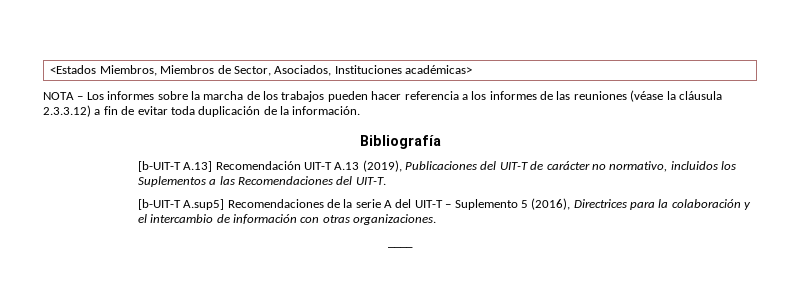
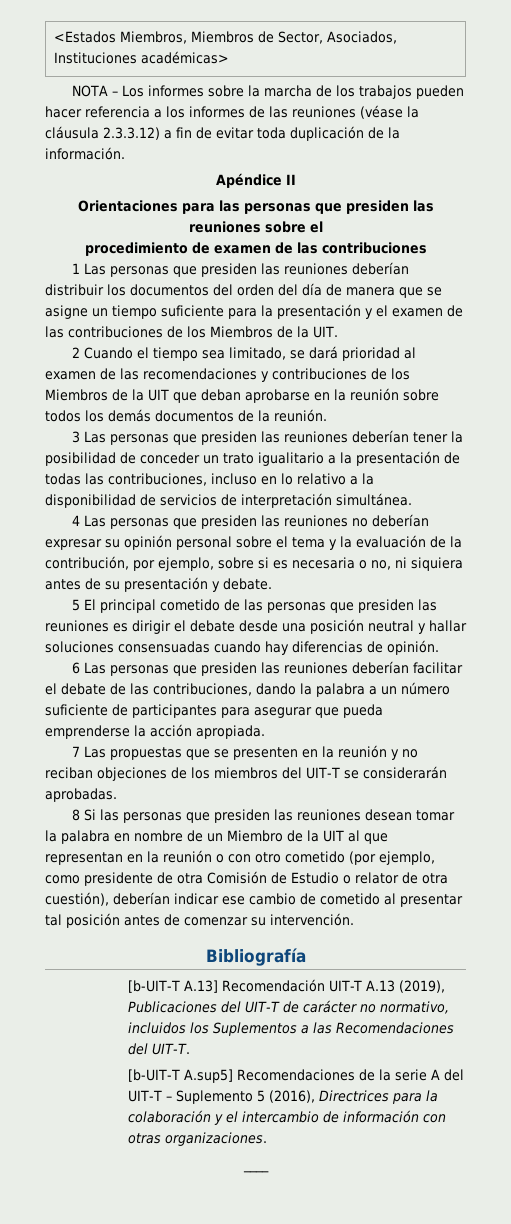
(361, 110) none -> [215,173,296,188] [77,200,434,214] [188,221,323,233] [84,242,427,256] [71,262,409,277] [45,283,442,298] [45,304,463,319] [45,326,338,338] [71,346,416,361] [45,368,410,382] [45,388,439,403] [45,409,327,422] [71,430,463,445] [45,451,460,466] [45,473,374,486] [45,493,412,508] [71,514,429,529] [45,535,462,550] [45,556,463,571] [45,577,272,592] [71,599,437,613] [45,619,467,634] [45,640,439,655] [71,661,463,676] [45,682,450,697] [45,704,383,718] [45,724,265,739] [71,745,418,760] [45,766,447,781] [45,788,117,802] [71,809,455,823] [45,830,388,844] [45,850,435,865] [45,871,448,886] [45,892,463,907] [45,913,354,928] // Apéndice II // Orientaciones para las personas que presiden las reuniones sobre el // procedimiento de examen de las contribuciones // 1 Las personas que presiden las reuniones deberían distribuir los documentos del orden del día de manera que se asigne un tiempo suficiente para la presentación y el examen de las contribuciones de los Miembros de la UIT. // 2 Cuando el tiempo sea limitado, se dará prioridad al examen de las recomendaciones y contribuciones de los Miembros de la UIT que deban aprobarse en la reunión sobre todos los demás documentos de la reunión. // 3 Las personas que presiden las reuniones deberían tener la posibilidad de conceder un trato igualitario a la presentación de todas las contribuciones, incluso en lo relativo a la disponibilidad de servicios de interpretación simultánea. // 4 Las personas que presiden las reuniones no deberían expresar su opinión personal sobre el tema y la evaluación de la contribución, por ejemplo, sobre si es necesaria o no, ni siquiera antes de su presentación y debate. // 5 El principal cometido de las personas que presiden las reuniones es dirigir el debate desde una posición neutral y hallar soluciones consensuadas cuando hay diferencias de opinión. // 6 Las personas que presiden las reuniones deberían facilitar el debate de las contribuciones, dando la palabra a un número suficiente de participantes para asegurar que pueda emprenderse la acción apropiada. // 7 Las propuestas que se presenten en la reunión y no reciban objeciones de los miembros del UIT-T se considerarán aprobadas. // 8 Si las personas que presiden las reuniones desean tomar la palabra en nombre de un Miembro de la UIT al que representan en la reunión o con otro cometido (por ejemplo, como presidente de otra Comisión de Estudio o relator de otra cuestión), deberían indicar ese cambio de cometido al presentar tal posición antes de comenzar su intervención.

